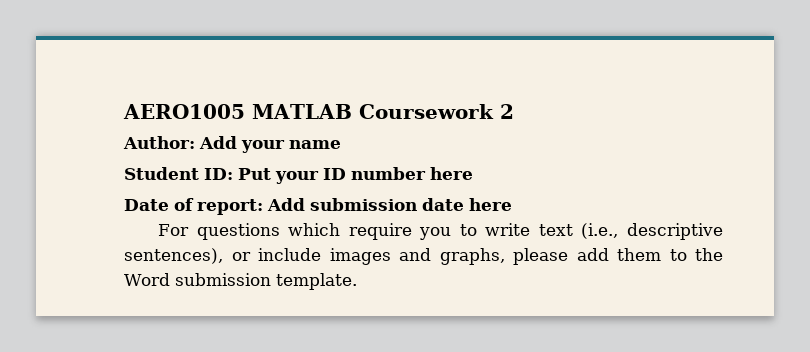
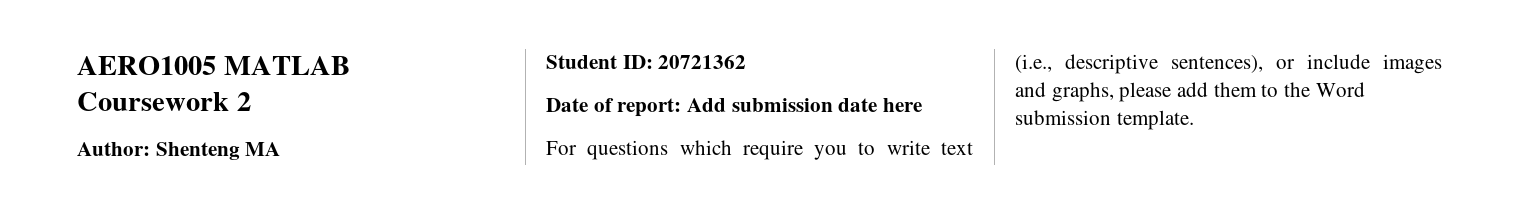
[199,136,341,153] Add your name -> [155,142,281,160] Shenteng MA
[238,167,473,184] Put your ID number here -> [658,55,747,69] 20721362

